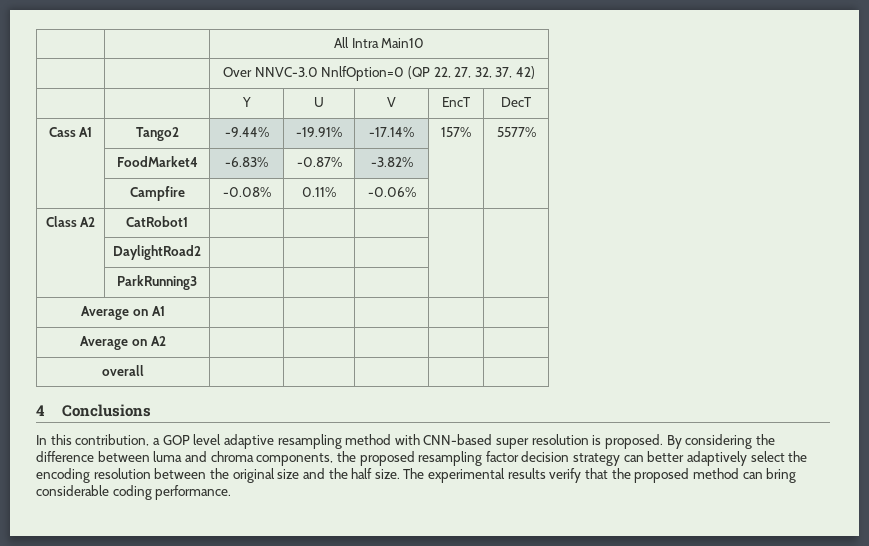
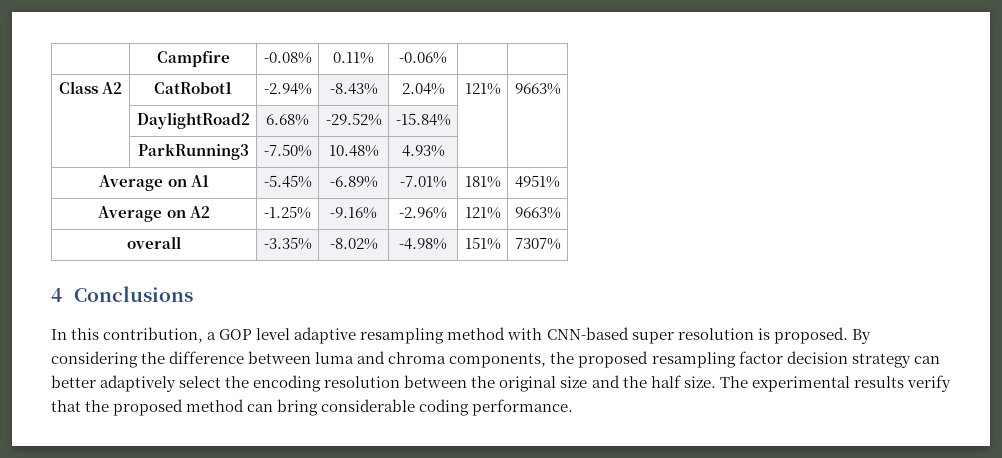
[333,37,425,48] [222,66,536,81] [241,97,251,107] [314,97,324,107] [387,97,396,107] [442,97,470,107] [501,97,531,107] [48,127,93,137] [135,127,179,141] [224,127,269,137] [296,127,342,137] [369,127,414,137] [441,127,471,137] [496,127,536,137] [116,156,198,167] [225,157,268,167] [296,157,342,167] [370,157,413,167] | | All Intra Main10 // | | Over NNVC-3.0 NnlfOption=0 (QP 22, 27, 32, 37, 42) // | | Y | U | V | EncT | DecT // Cass A1 | Tango2 | -9.44% | -19.91% | -17.14% | 157% | 5577% // | FoodMarket4 | -6.83% | -0.87% | -3.82% | | // | -> (156, 59) |
[113,245,201,260] [117,275,197,290] [81,306,165,320] [80,336,166,350] [102,365,144,376] | | | | // | DaylightRoad2 | | | | | // | ParkRunning3 | | | | | // Average on A1 | | | | | // Average on A2 | | | | | // overall | | | | | -> [263,83,312,95] [329,83,378,95] [401,83,445,95] [464,83,501,95] [514,83,561,95] [136,112,250,129] [266,114,309,126] [325,113,382,126] [395,113,451,126] [137,143,249,160] [263,144,312,157] [328,145,379,157] [401,145,445,157] [99,175,209,191] [263,175,312,188] [329,176,378,188] [399,176,447,188] [464,176,501,188] [515,175,560,188] [98,206,210,222] [264,206,311,219] [330,207,377,219] [399,207,447,219] [464,207,501,219] [514,207,561,219] [127,236,181,249] [263,237,312,250] [329,238,378,250] [399,238,447,250] [464,237,501,250] [514,238,561,250] -2.94% | -8.43% | 2.04% | 121% | 9663% // | DaylightRoad2 | 6.68% | -29.52% | -15.84% | | // | ParkRunning3 | -7.50% | 10.48% | 4.93% | | // Average on A1 | -5.45% | -6.89% | -7.01% | 181% | 4951% // Average on A2 | -1.25% | -9.16% | -2.96% | 121% | 9663% // overall | -3.35% | -8.02% | -4.98% | 151% | 7307%

